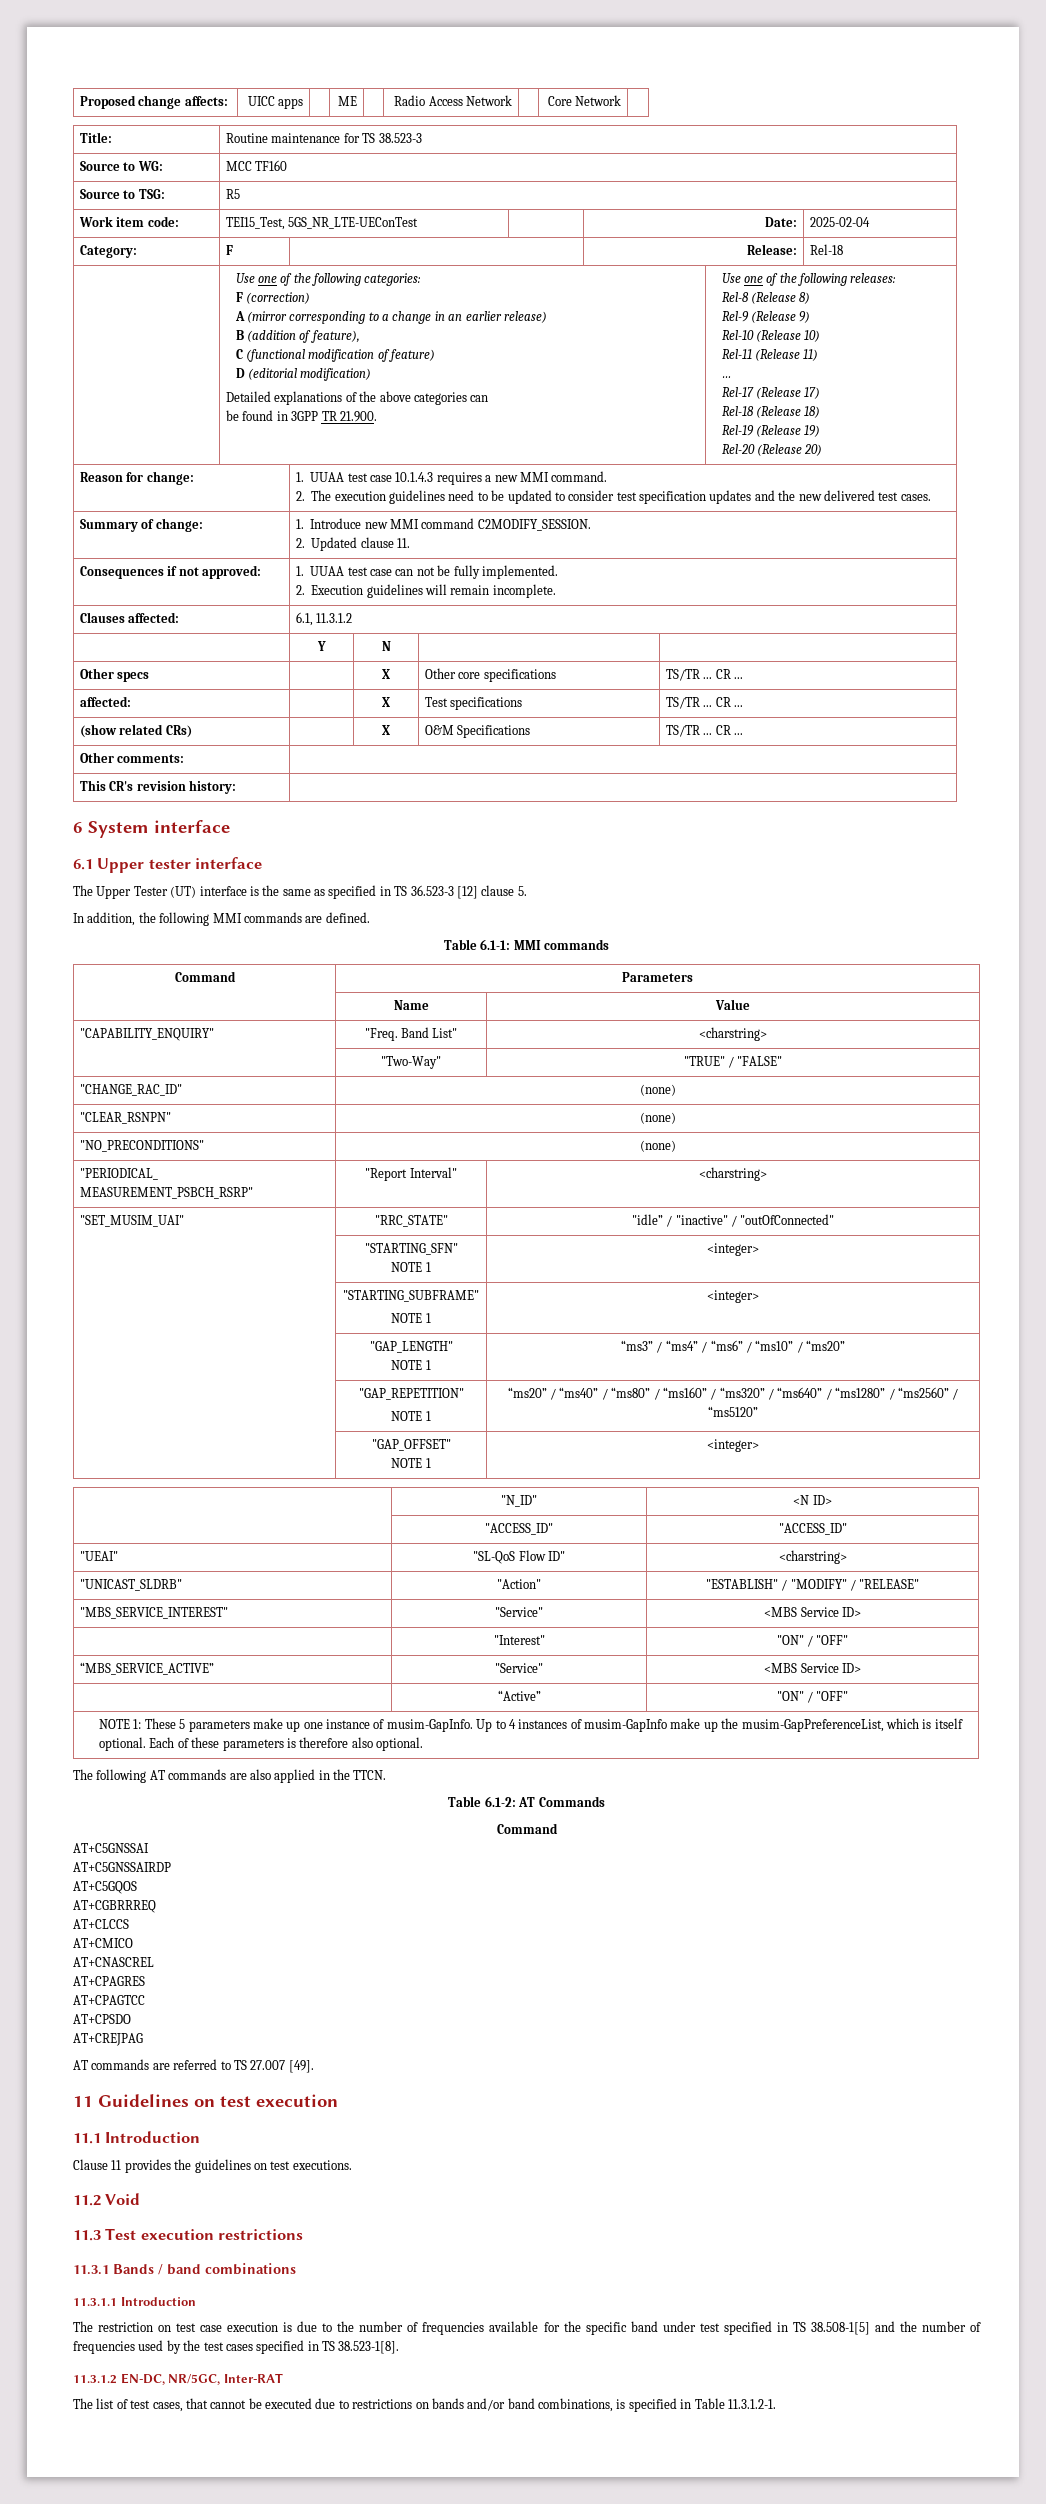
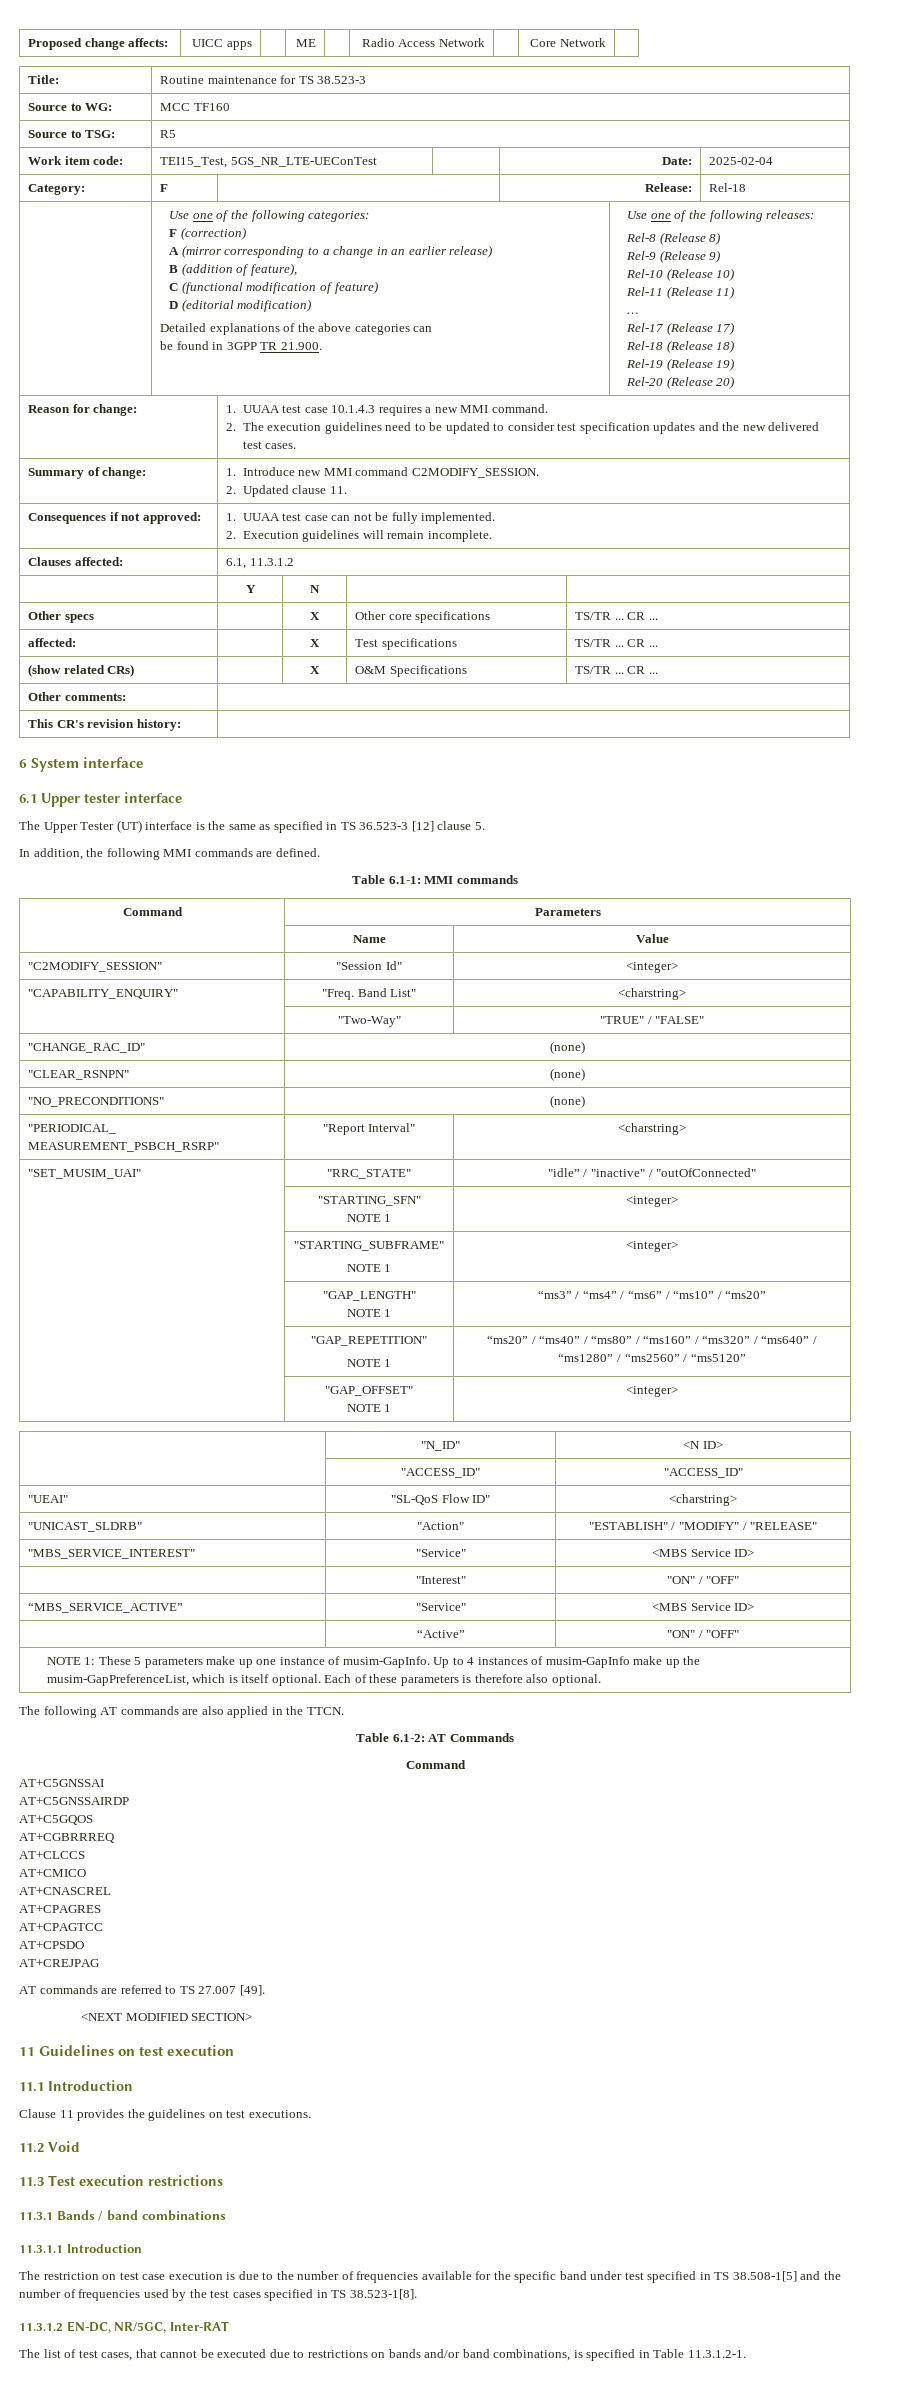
(750, 1004) none -> [28,962,163,972] [336,961,402,970] [626,962,678,973] // "C2MODIFY_SESSION" | "Session Id" | <integer>
(314, 2066) none -> [81,2013,253,2021] // <NEXT MODIFIED SECTION>

